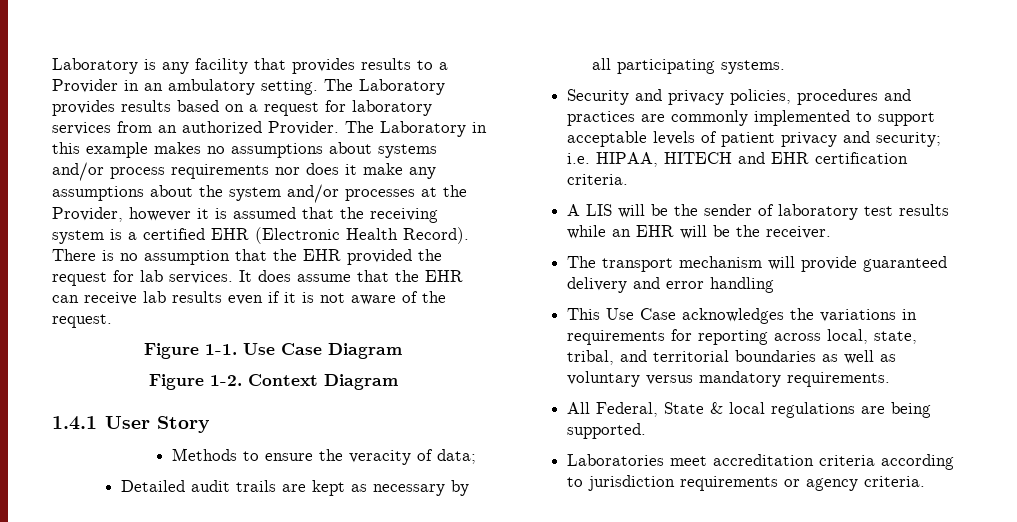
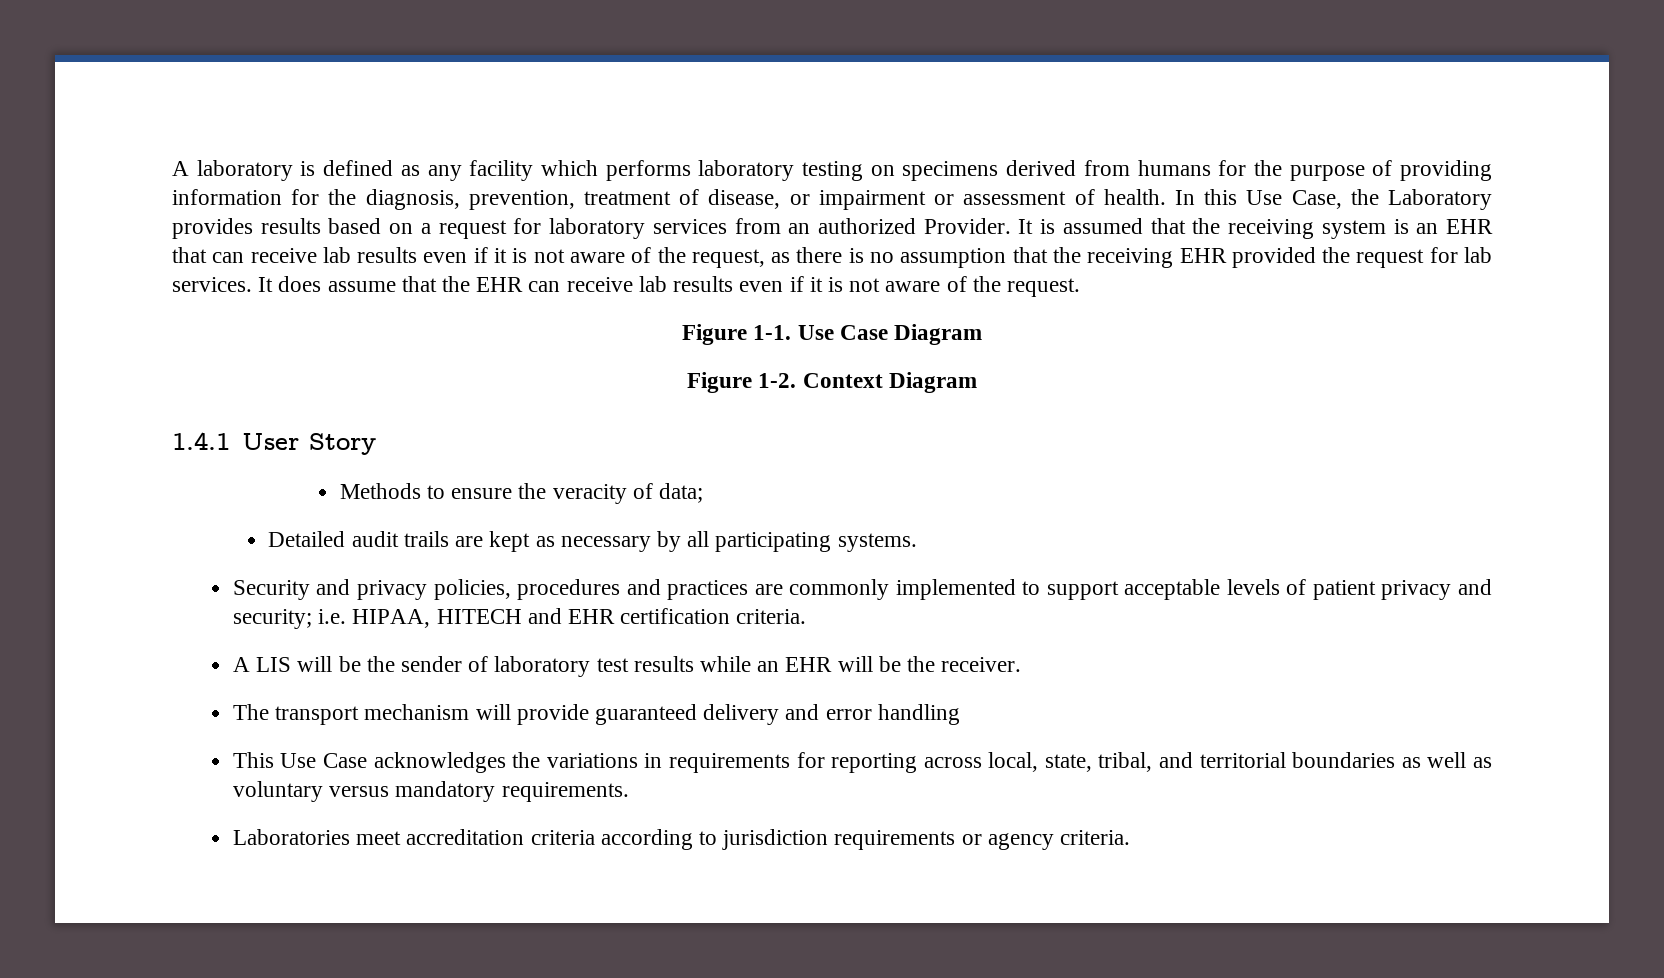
[52,58,448,74] [52,79,353,95] Laboratory is any facility that provides results to a Provider in an ambulatory setting. The -> [172,160,1493,181] [172,189,1379,210] A laboratory is defined as any facility which performs laboratory testing on specimens derived from humans for the purpose of providing information for the diagnosis, prevention, treatment of disease, or impairment or assessment of health. In this Use Case, the
[345,121,487,137] [52,142,437,158] [52,162,436,181] [52,184,467,203] [52,207,209,222] The Laboratory in this example makes no assumptions about systems and/or process requirements nor does it make any assumptions about the system and/or processes at the Provider, however it -> [1018,219,1034,234] It
[128,227,469,244] [52,249,96,261] a certified EHR (Electronic Health Record). There -> [1416,219,1494,234] [172,247,843,268] an EHR that can receive lab results even if it is not aware of the request, as there
(297, 255) none -> [1087,248,1174,268] receiving
[566,402,931,418] [566,423,646,439] // All Federal, State & local regulations are being supported. -> (629, 792) none

